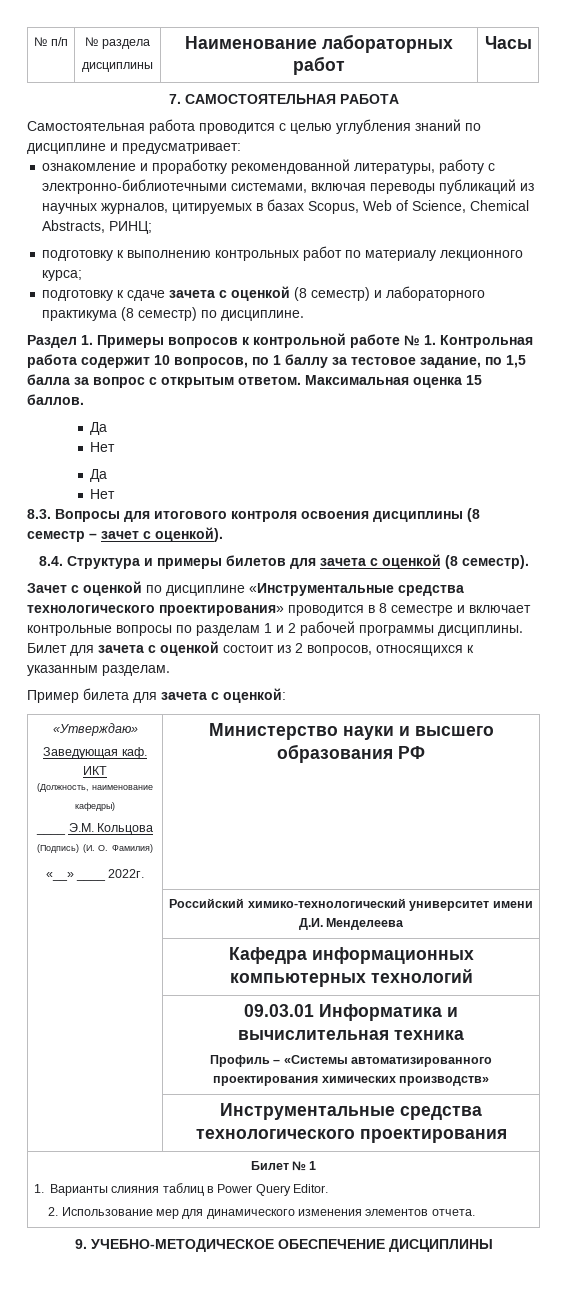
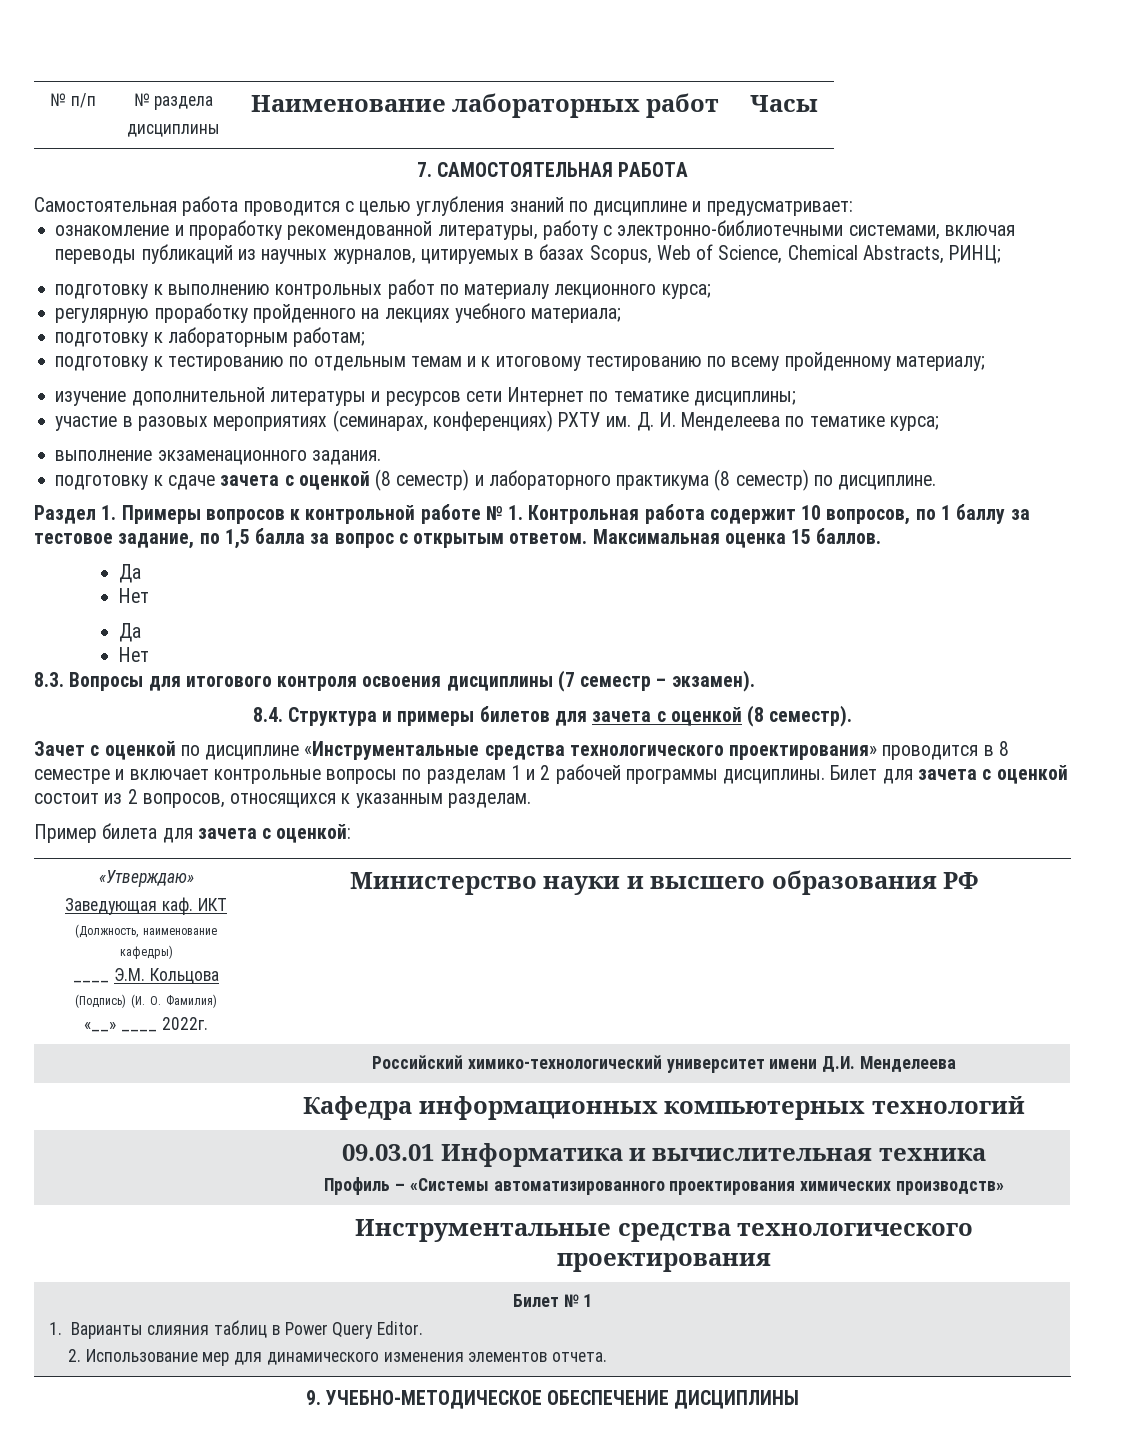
(83, 275) none -> [55,303,622,323] [55,327,366,347] [55,352,985,371] [55,387,796,406] [55,410,939,432] [55,450,381,465] // регулярную проработку пройденного на лекциях учебного материала; // подготовку к лабораторным работам; // подготовку к тестированию по отдельным темам и к итоговому тестированию по всему пройденному материалу; // изучение дополнительной литературы и ресурсов сети Интернет по тематике дисциплины; // участие в разовых мероприятиях (семинарах, конференциях) РХТУ им. Д. И. Менделеева по тематике курса; // выполнение экзаменационного задания.
[467,508,480,522] (8 -> [557,670,575,692] (7
[101,527,223,542] зачет с оценкой). -> [671,670,755,692] экзамен).

